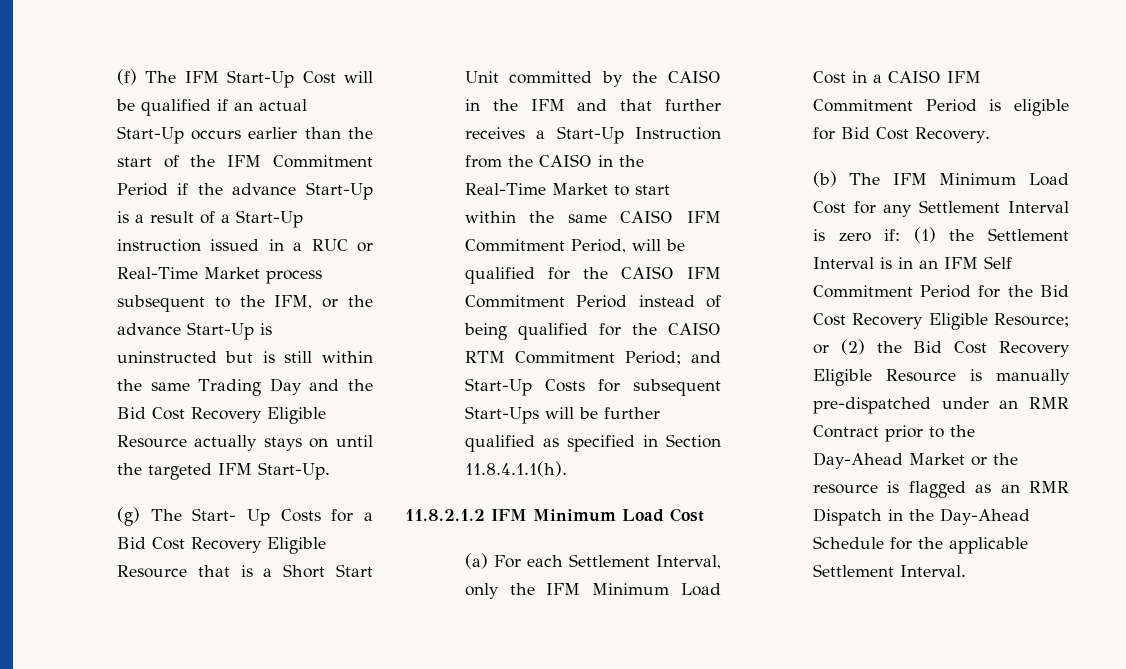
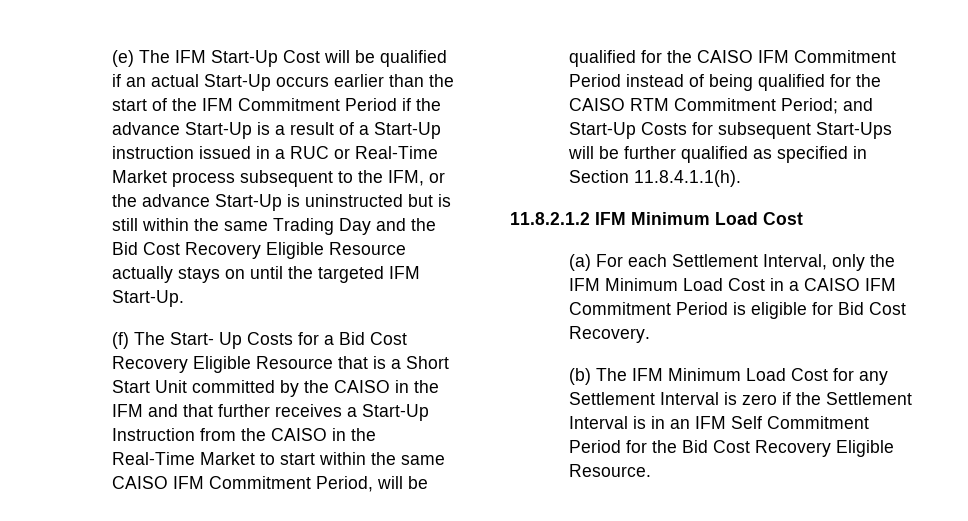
[116,69,137,85] (f) -> [112,50,135,67] (e)
[116,507,140,526] (g) -> [112,332,130,349] (f)
[884,227,936,243] if: (1) -> [782,392,792,405] if
[994,313,1069,327] [812,339,1070,357] [812,369,1070,386] [812,397,1069,414] [812,425,975,442] [812,452,1018,469] [812,481,1069,498] [812,508,1030,526] [812,536,1028,554] [812,564,966,577] Resource; or (2) the Bid Cost Recovery Eligible Resource is manually pre-dispatched under an RMR Contract prior to the Day-Ahead Market or the resource is flagged as an RMR Dispatch in the Day-Ahead Schedule for the applicable Settlement Interval. -> [569,464,652,477] Resource.

